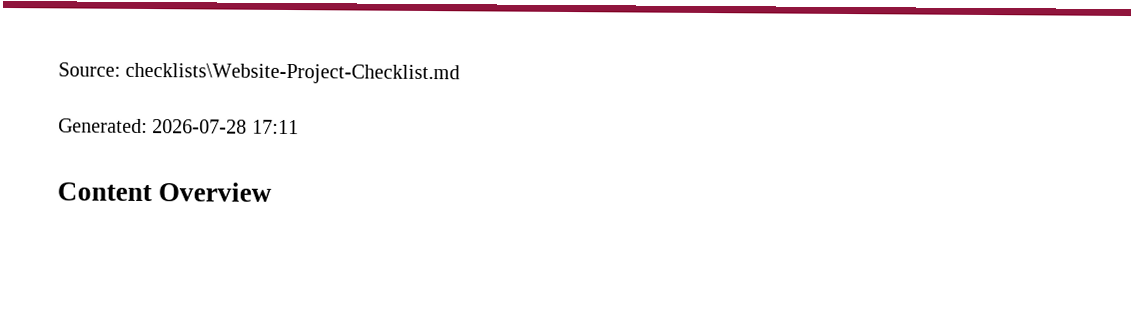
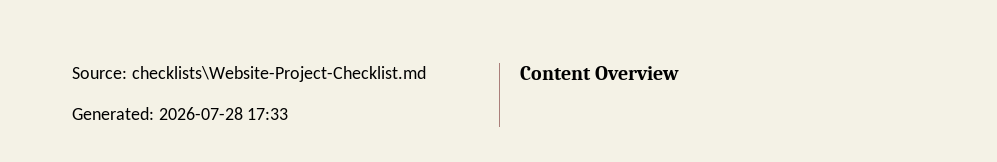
[251,119,299,135] 17:11 -> [247,108,289,120] 17:33

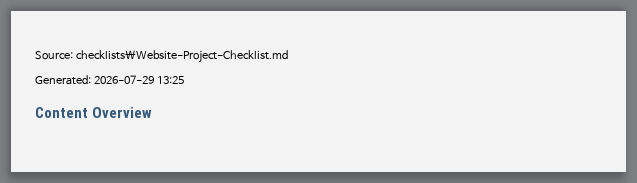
[158,107,289,120] 2026-07-28 17:33 -> [93,75,184,84] 2026-07-29 13:25

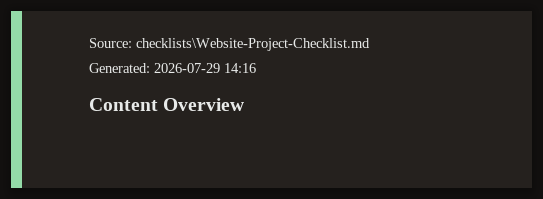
[156,76,184,84] 13:25 -> [224,63,256,73] 14:16

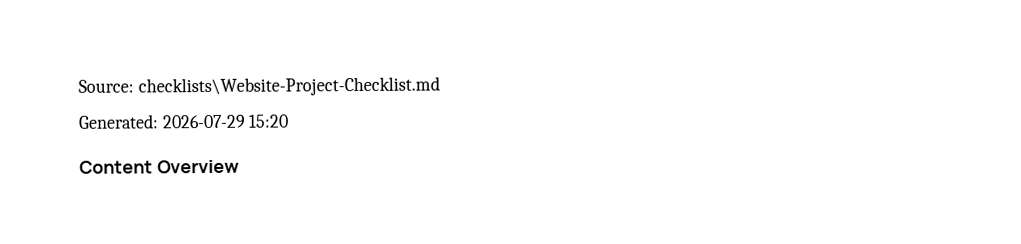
[224,63,256,73] 14:16 -> [248,114,290,128] 15:20

